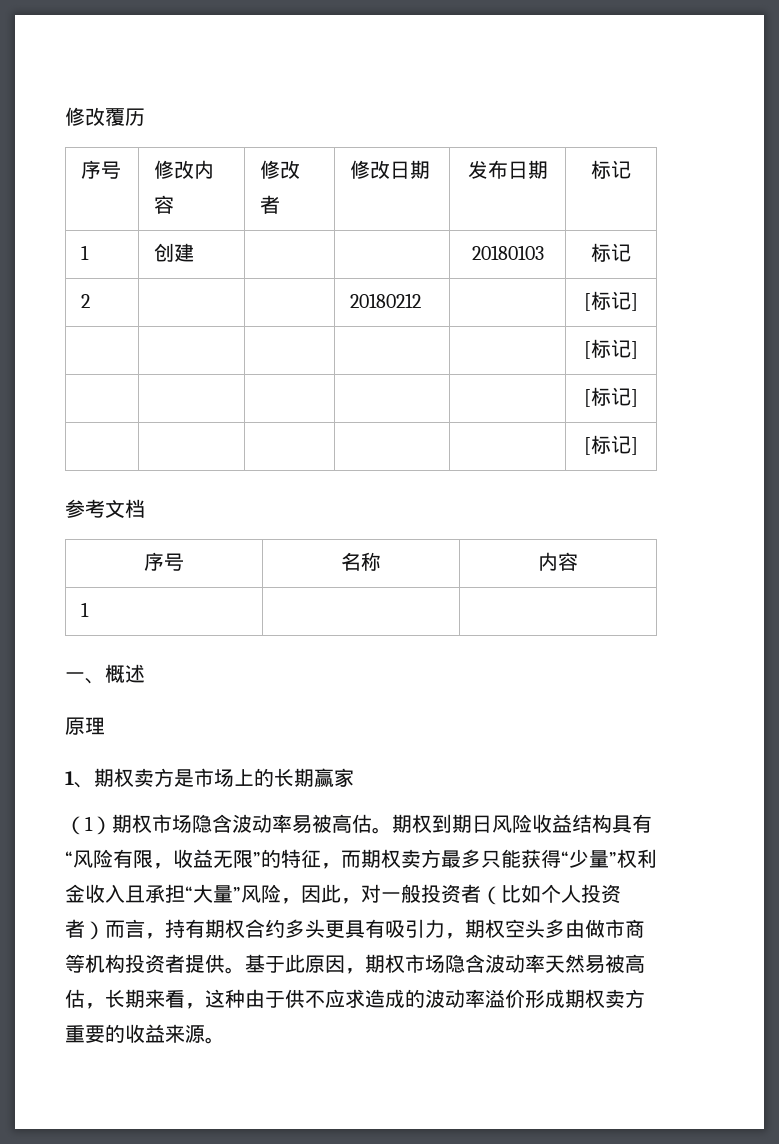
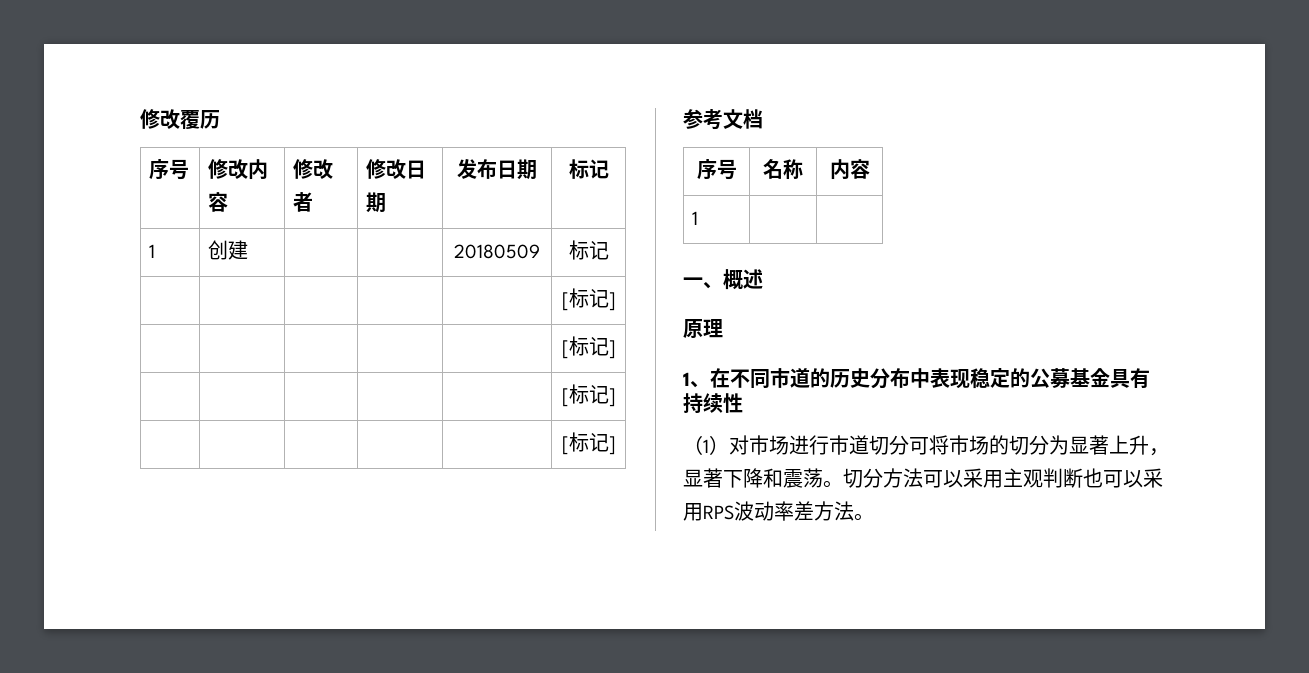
[471,245,544,260] [591,243,631,262] [80,294,90,308] [349,293,421,308] 20180103 | 标记 // 2 | | | 20180212 -> [454,244,540,259] [568,240,609,260] 20180509 | 标记 // | | |
[94,768,354,788] [65,814,652,835] [65,849,657,869] [65,884,621,905] [65,919,645,940] [65,954,645,974] [65,989,645,1009] [65,1024,205,1043] 期权卖方是市场上的长期赢家 // （1）期权市场隐含波动率易被高估。期权到期日风险收益结构具有“风险有限，收益无限”的特征，而期权卖方最多只能获得“少量”权利金收入且承担“大量”风险，因此，对一般投资者（比如个人投资者）而言，持有期权合约多头更具有吸引力，期权空头多由做市商等机构投资者提供。基于此原因，期权市场隐含波动率天然易被高估，长期来看，这种由于供不应求造成的波动率溢价形成期权卖方重要的收益来源 -> [710,368,1150,389] [683,393,743,414] [683,435,1169,456] [683,468,1163,488] [683,501,854,521] 在不同市道的历史分布中表现稳定的公募基金具有持续性 // （1）对市场进行市道切分可将市场的切分为显著上升，显著下降和震荡。切分方法可以采用主观判断也可以采用RPS波动率差方法

